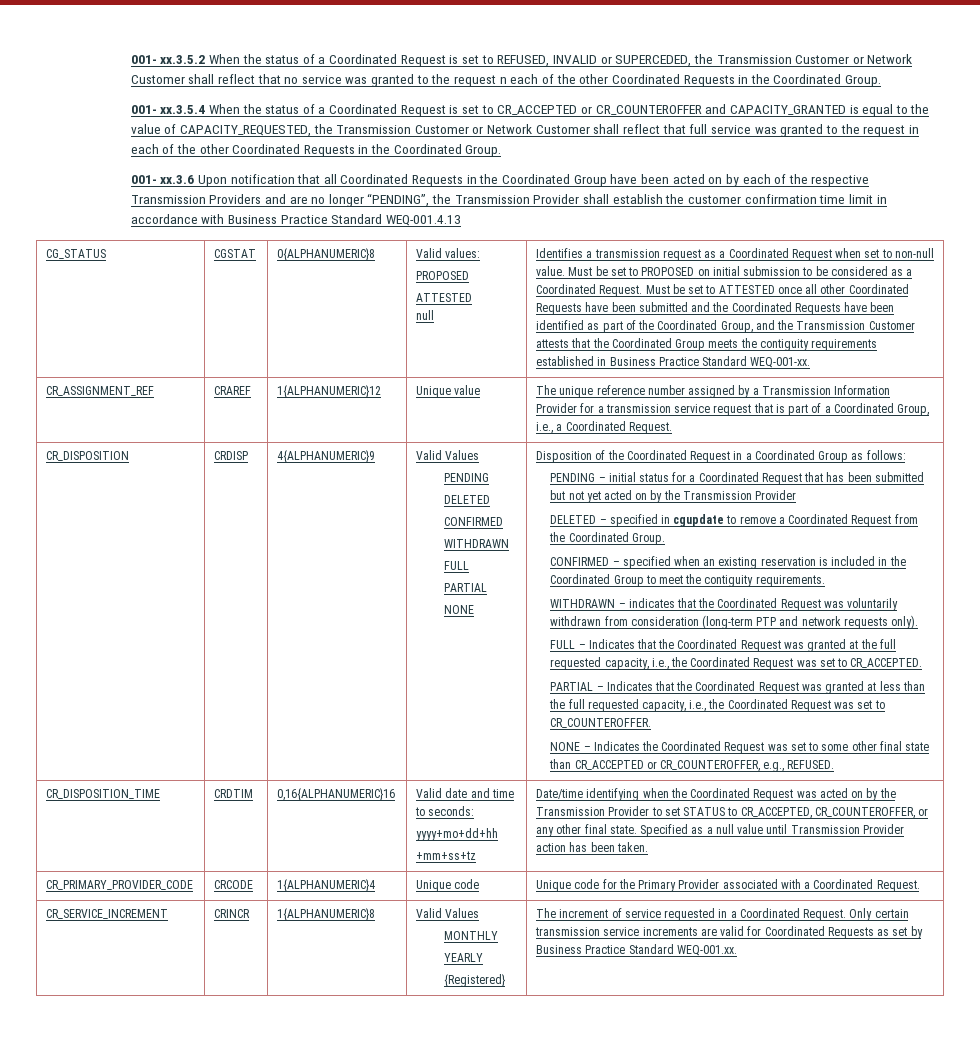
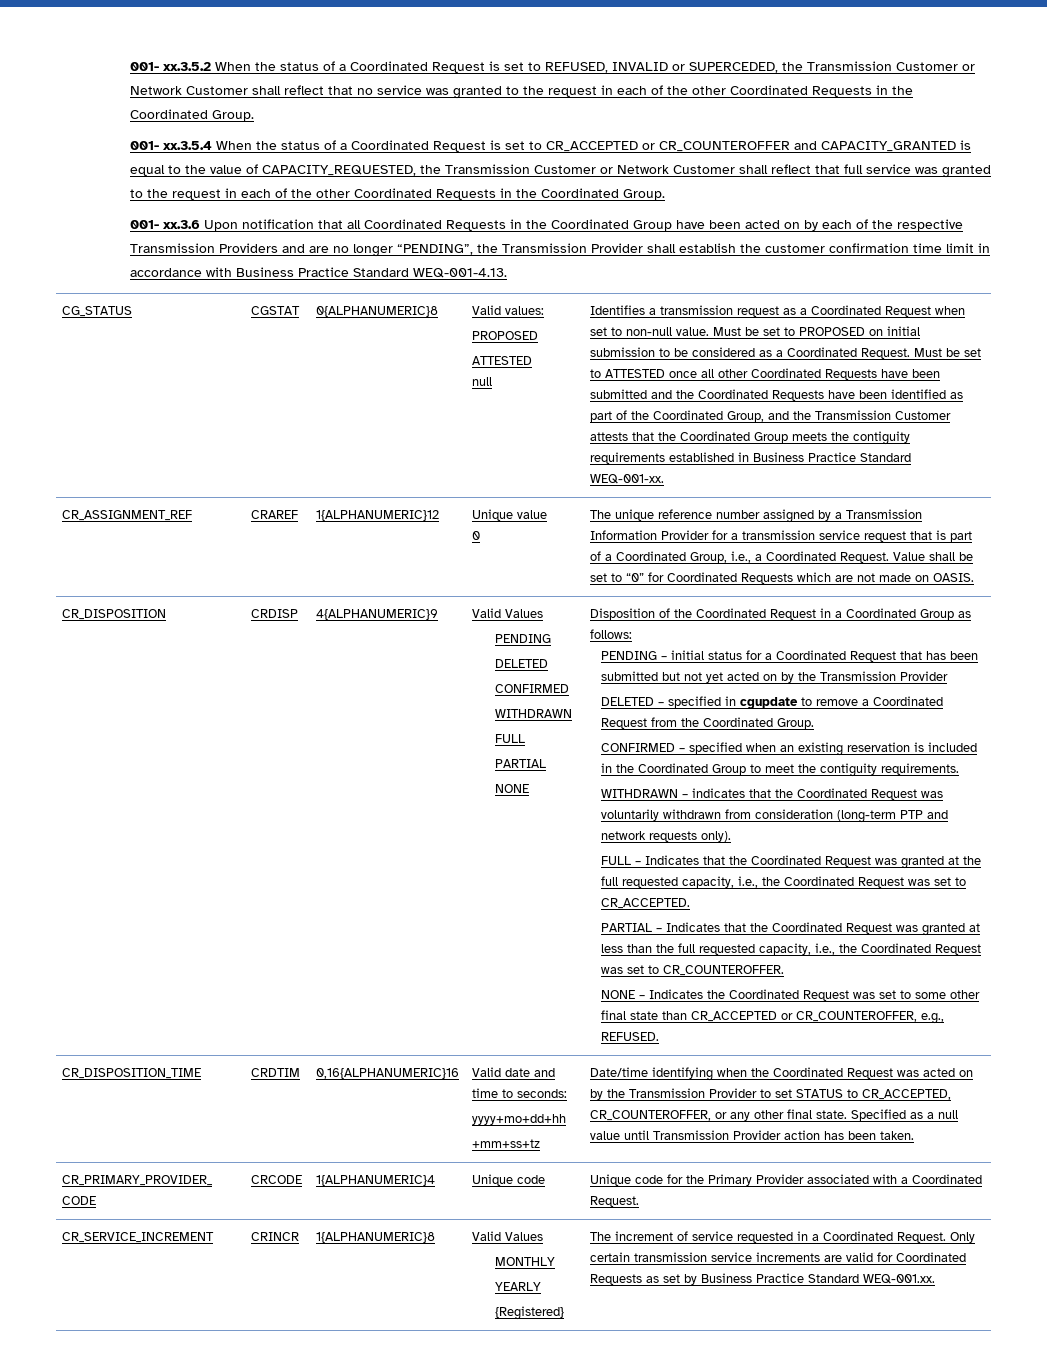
[499,77,507,84] n -> [600,85,613,95] in
[385,215,461,226] WEQ-001.4.13 -> [412,268,507,278] WEQ-001-4.13.
(481, 390) none -> [472,531,481,540] // 0
(672, 428) none -> [893,552,974,561] [590,572,975,584] Value shall be set to “0” for Coordinated Requests which are not made on OASIS.

